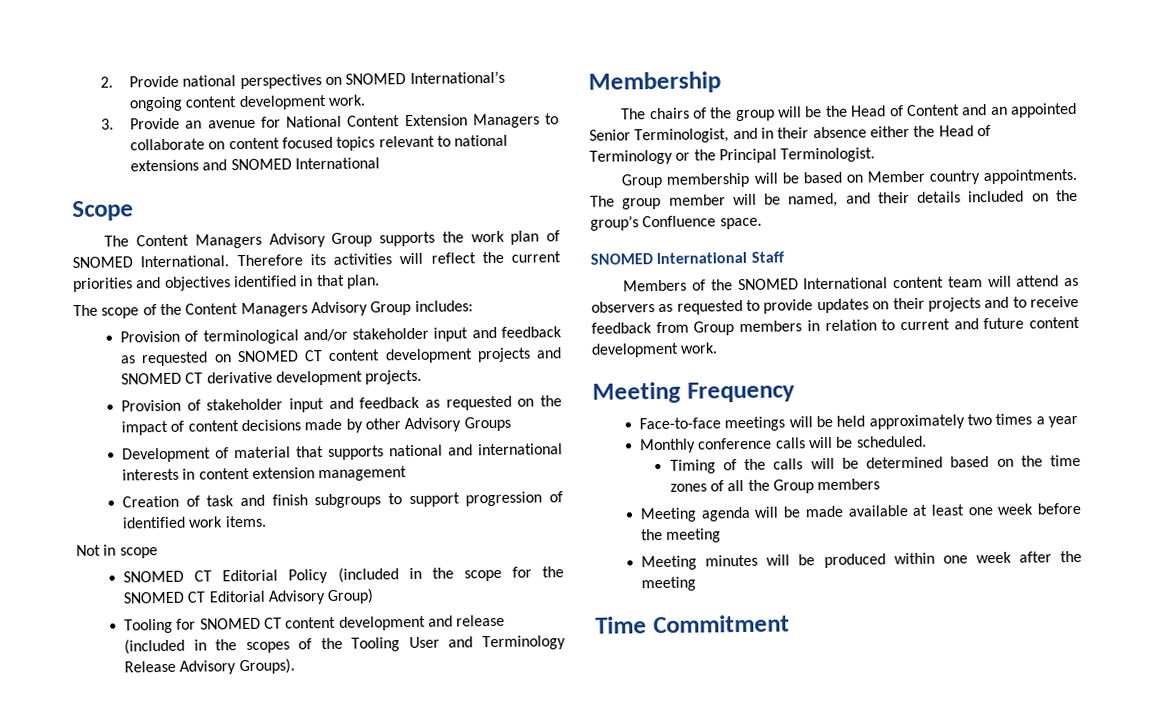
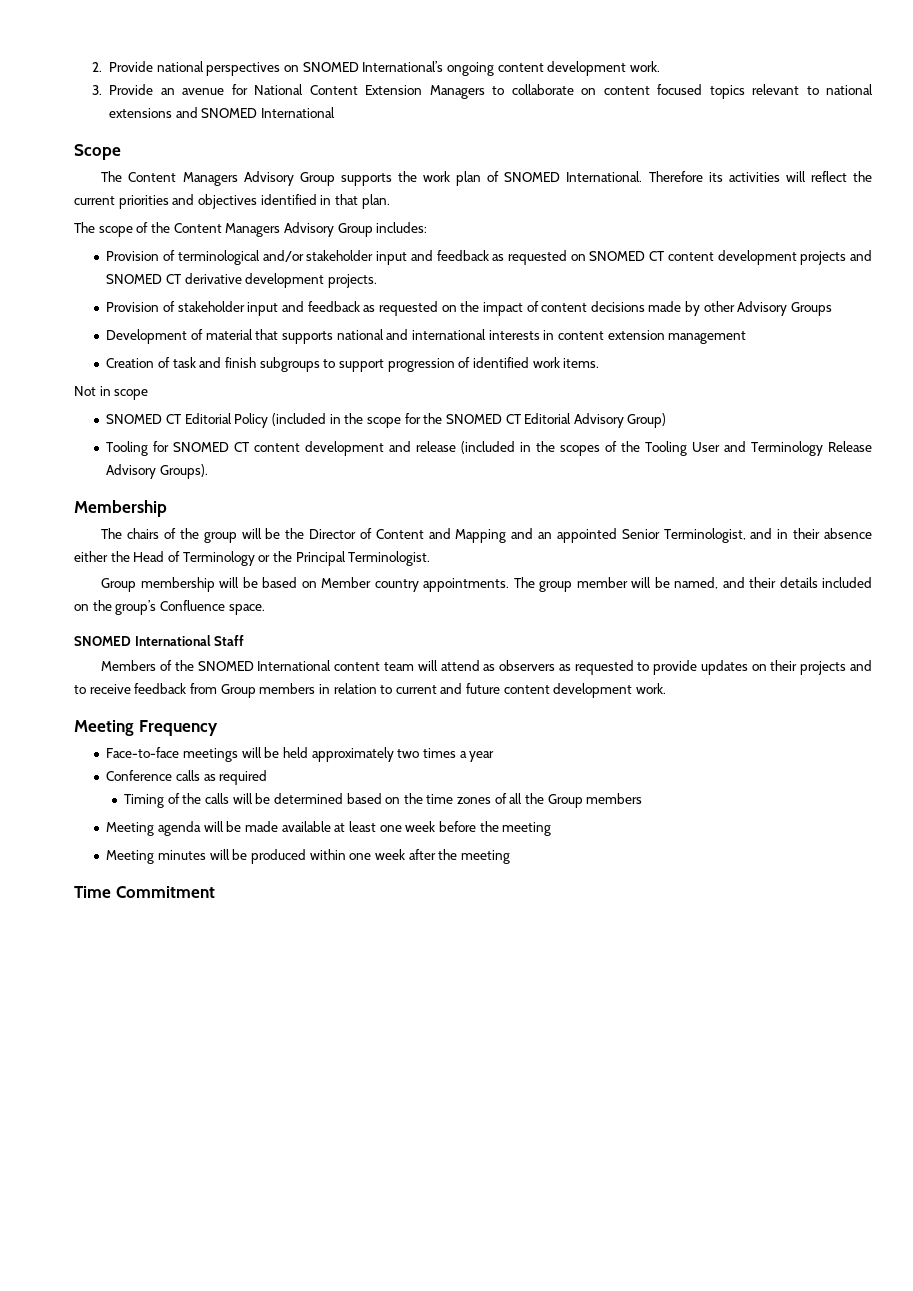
[851,105,887,117] Head -> [309,529,357,539] Director
(988, 110) none -> [455,528,534,543] Mapping and
[640,435,927,454] Monthly conference calls will be scheduled. -> [106,770,268,785] Conference calls as required

